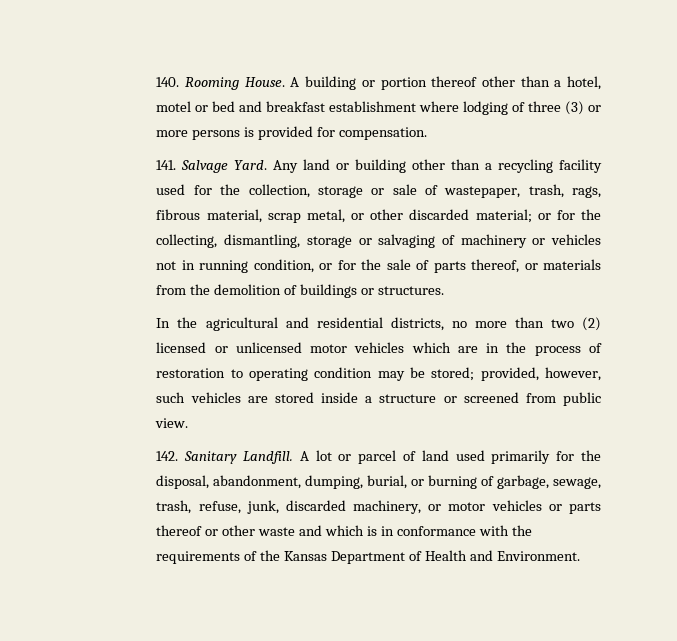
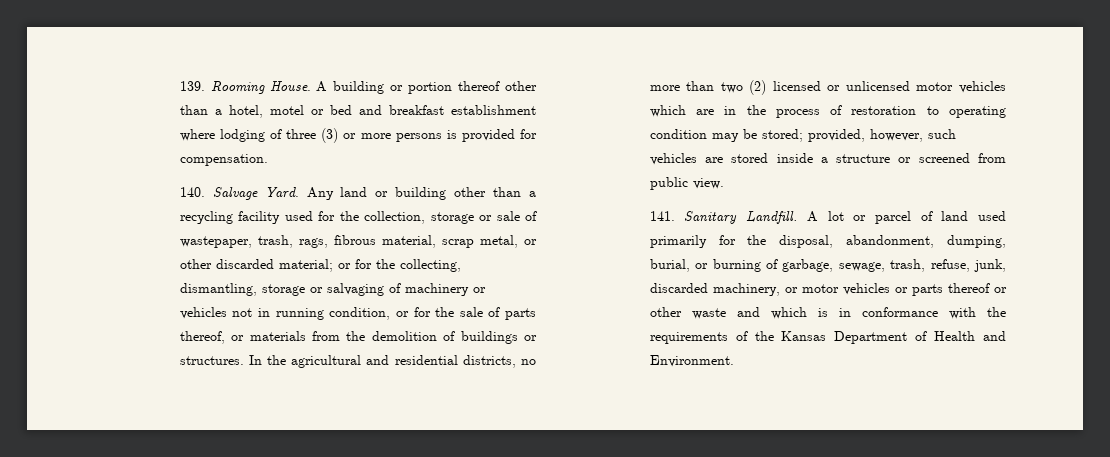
[156,77,180,87] 140. -> [179,81,205,91] 139.
[156,160,177,170] 141. -> [179,187,205,197] 140.
(444, 290) // -> (244, 360) none
[156,451,179,461] 142. -> [649,211,675,221] 141.

